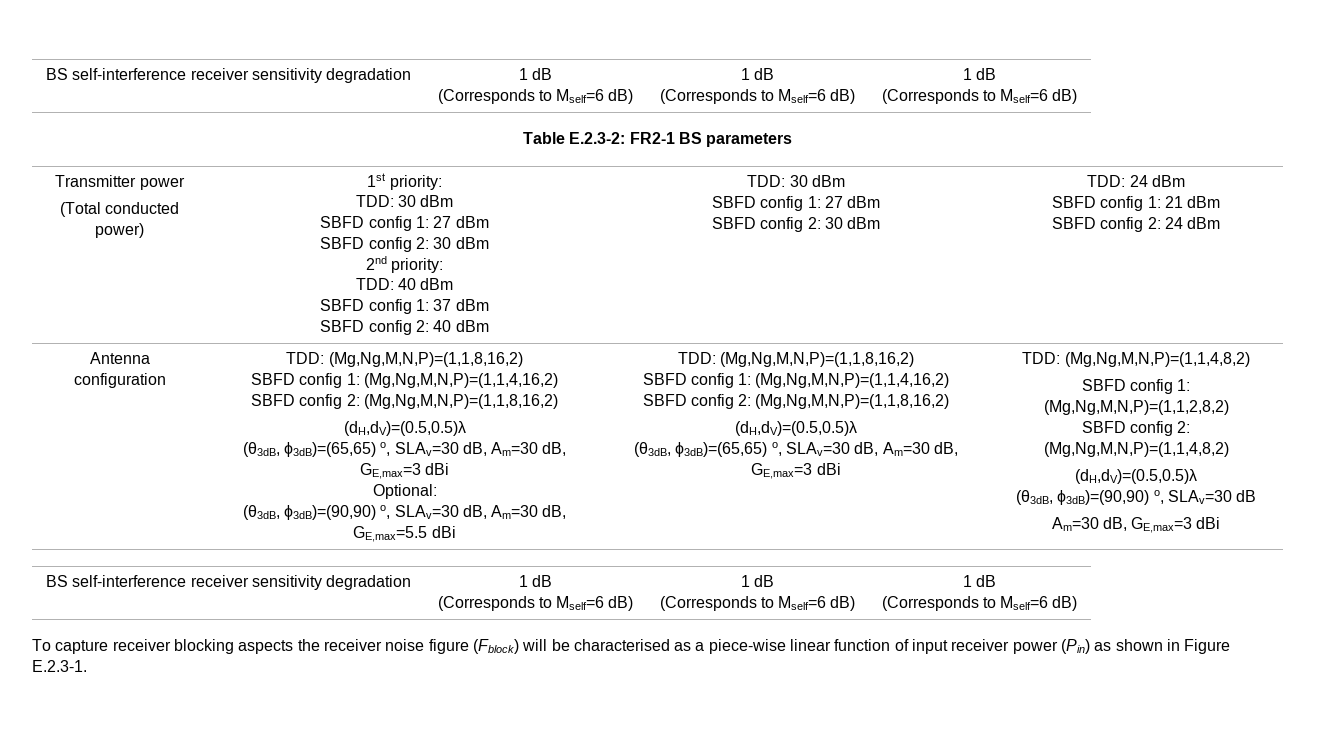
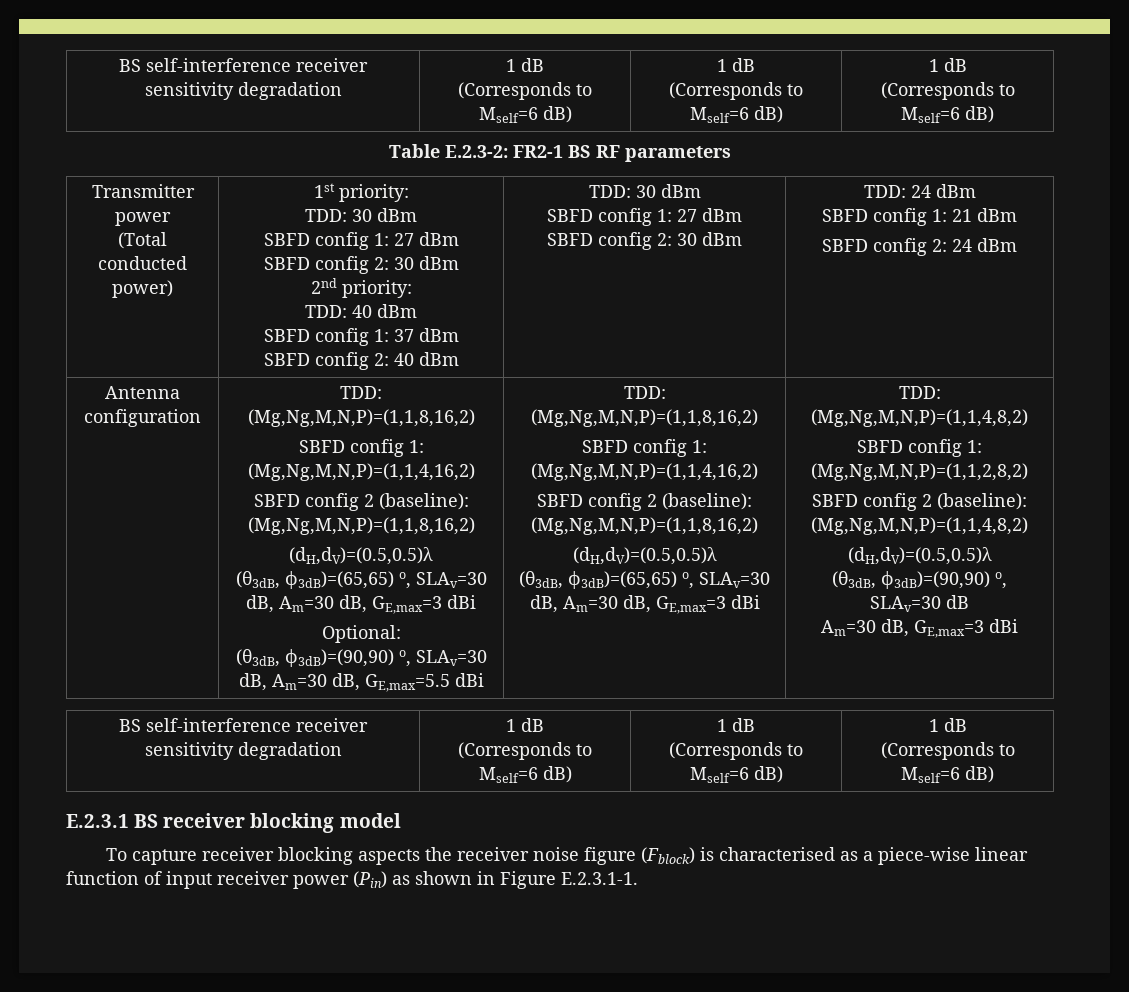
(702, 138) none -> [596,145,620,158] RF
[346,394,360,406] 2: -> [363,493,469,510] 2 (baseline):
[738,394,752,406] 2: -> [647,493,752,510] 2 (baseline):
[1177,421,1191,433] 2: -> [922,493,1027,510] 2 (baseline):
(1078, 603) none -> [66,813,401,833] // E.2.3.1 BS receiver blocking model
[522,639,570,651] will be -> [699,847,714,861] is
[32,660,87,672] E.2.3-1. -> [561,872,638,885] E.2.3.1-1.

